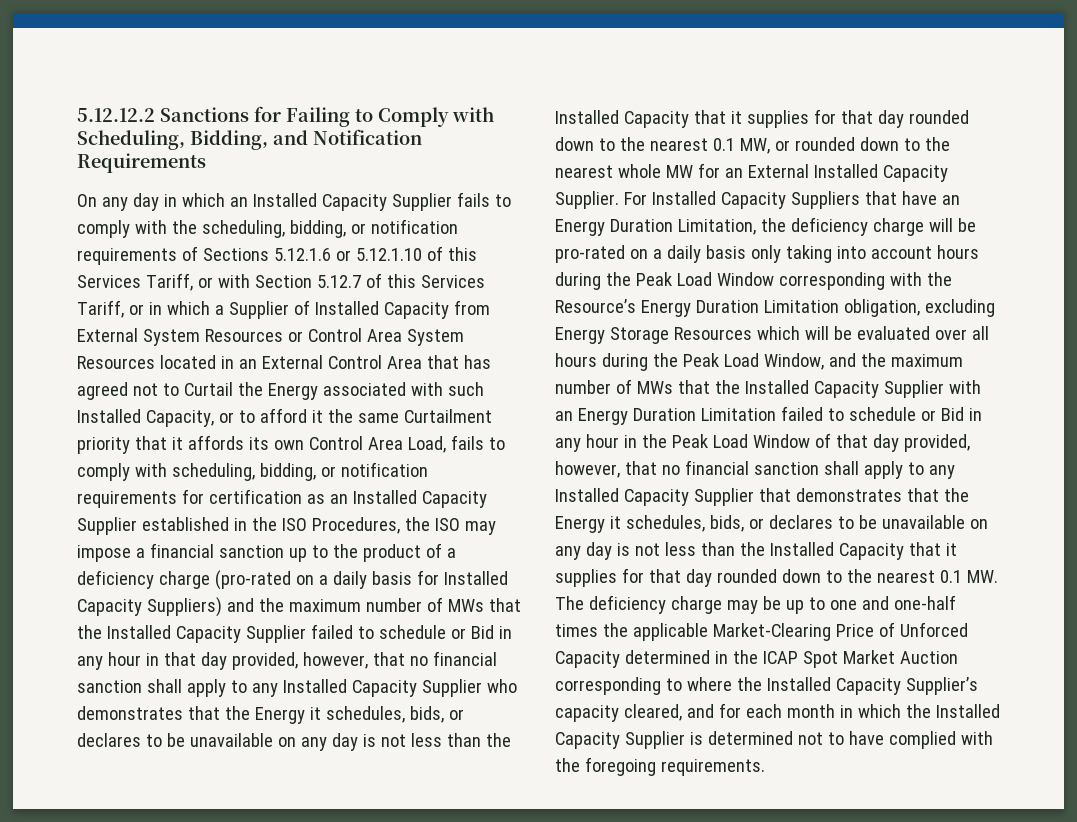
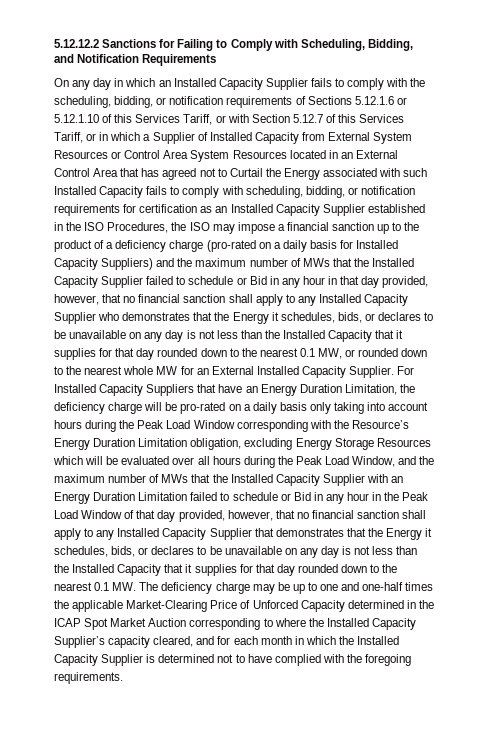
[145,408,492,427] [77,435,446,454] Capacity, or to afford it the same Curtailment priority that it affords its own Control Area Load, -> [99,186,144,198] Capacity

